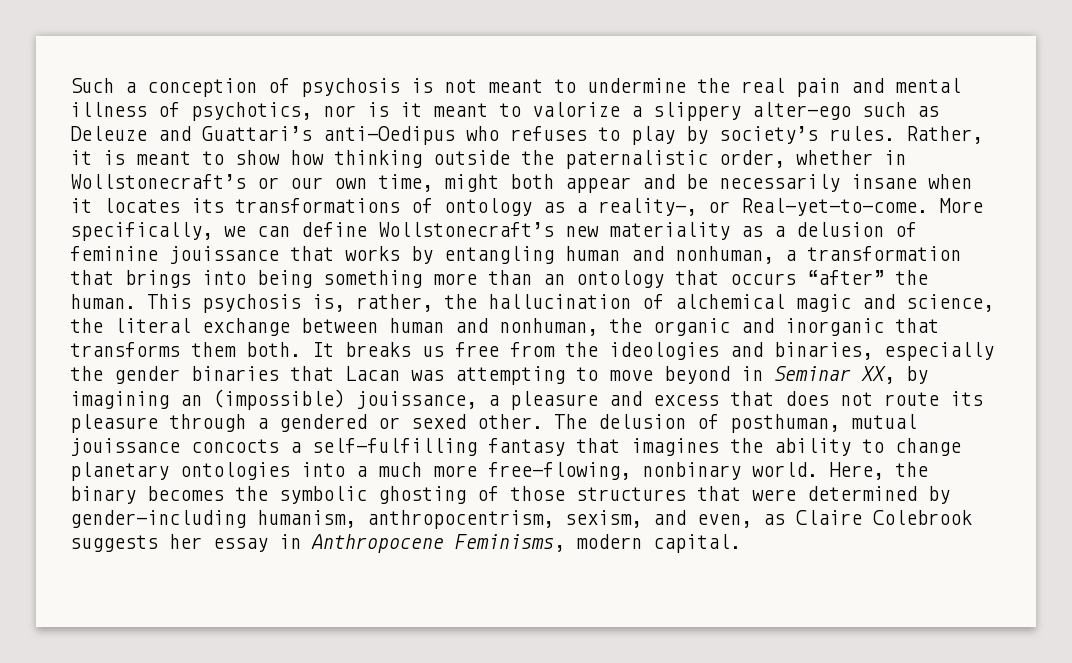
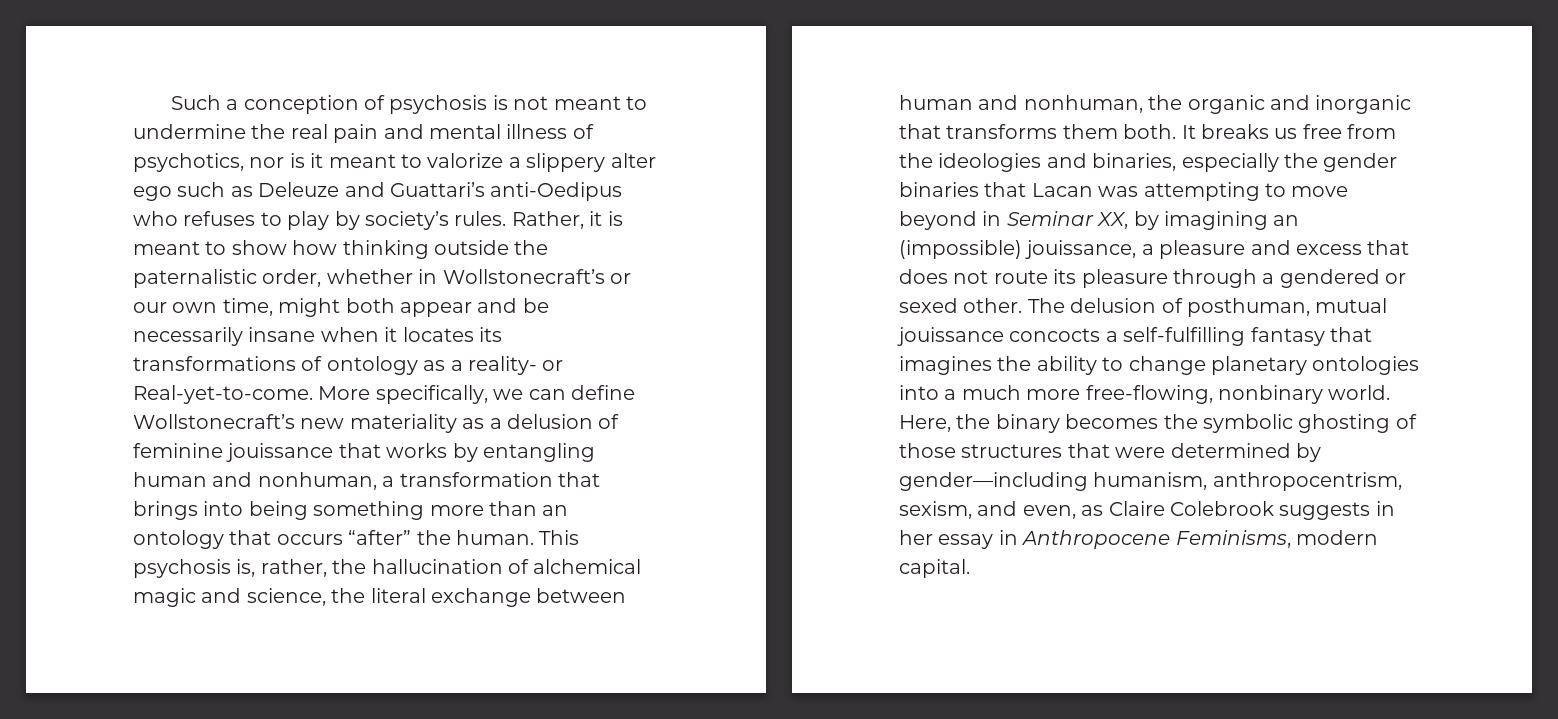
[752,102,851,120] alter-ego -> [610,153,656,168] [133,186,172,201] alter ego
[598,198,697,216] reality-, -> [467,356,537,375] reality-
(158, 543) none -> [1375,501,1395,516] in

